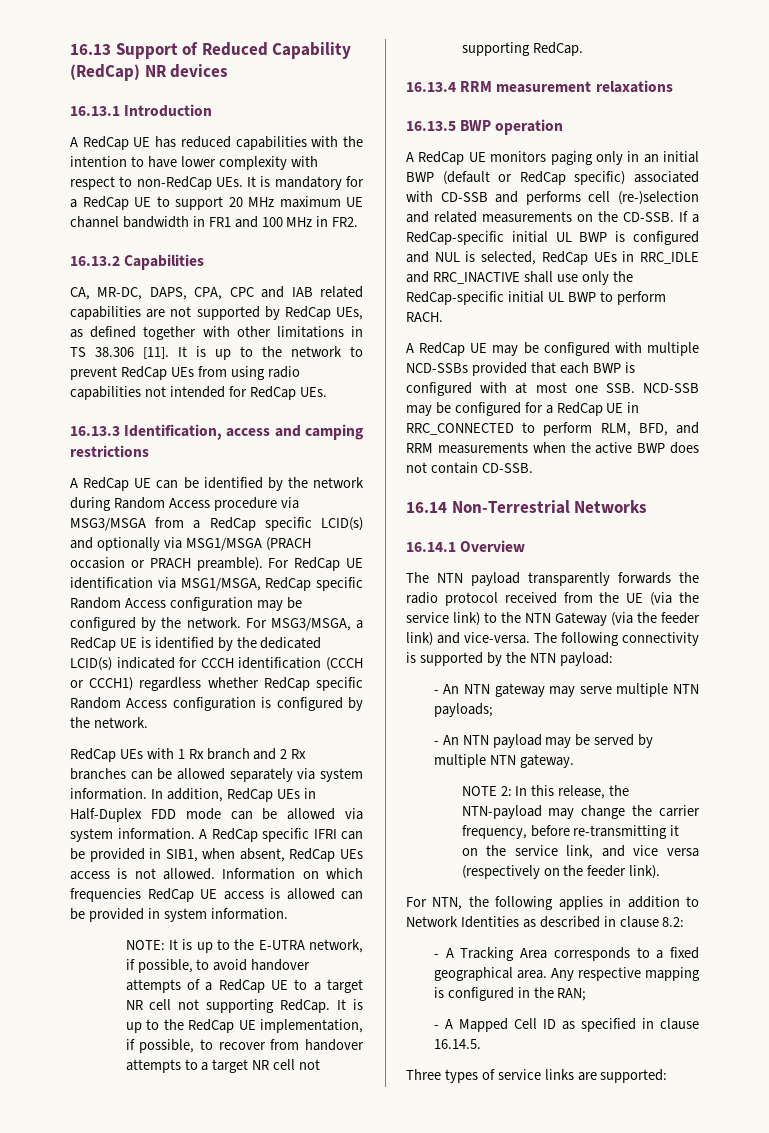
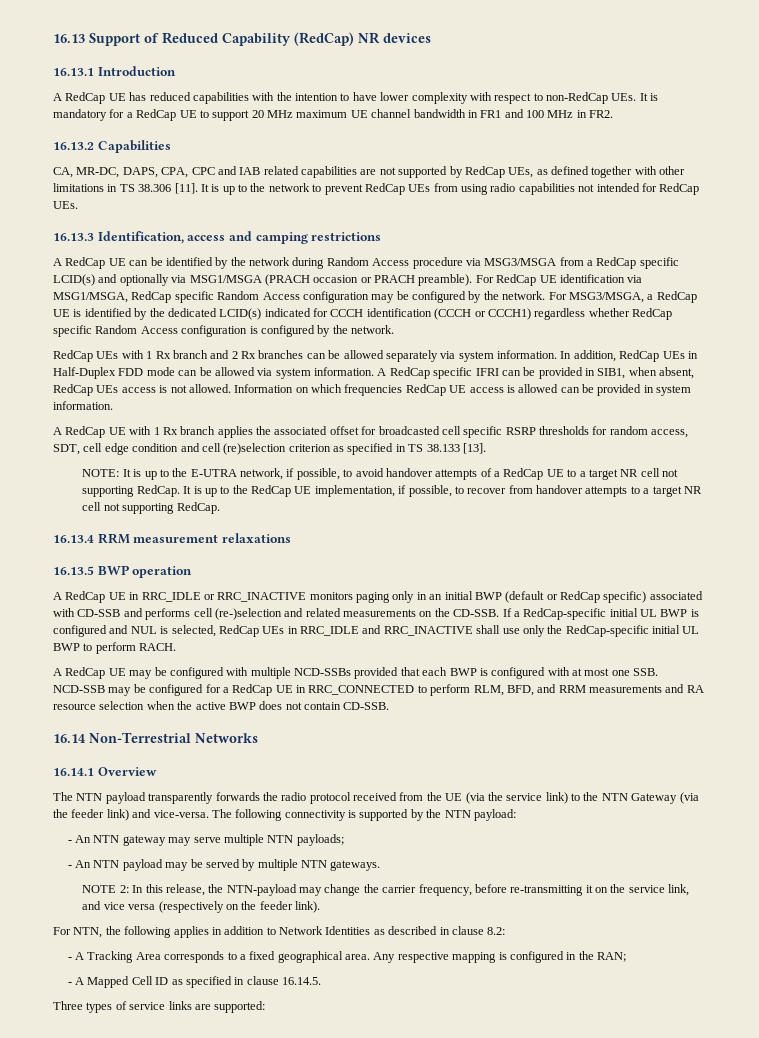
(288, 914) none -> [53,426,689,438] [53,443,486,455] // A RedCap UE with 1 Rx branch applies the associated offset for broadcasted cell specific RSRP thresholds for random access, SDT, cell edge condition and cell (re)selection criterion as specified in TS 38.133 [13].
(486, 157) none -> [129,592,307,602] in RRC_IDLE or RRC_INACTIVE
(528, 448) none -> [665,684,704,693] [53,701,145,710] and RA resource selection
[519,754,574,768] gateway. -> [330,860,381,871] gateways.

